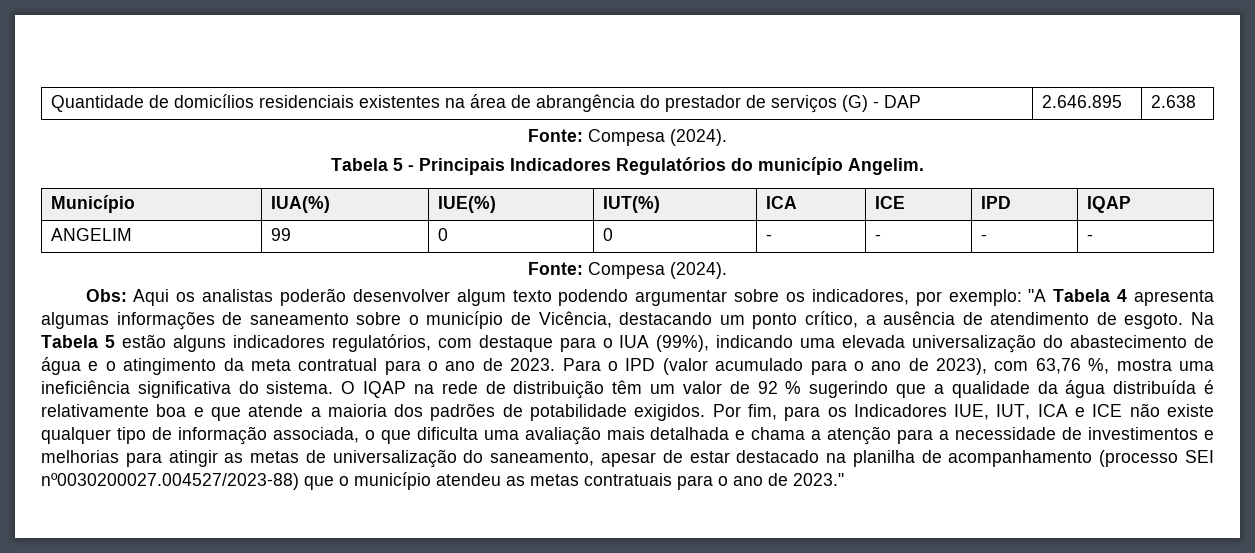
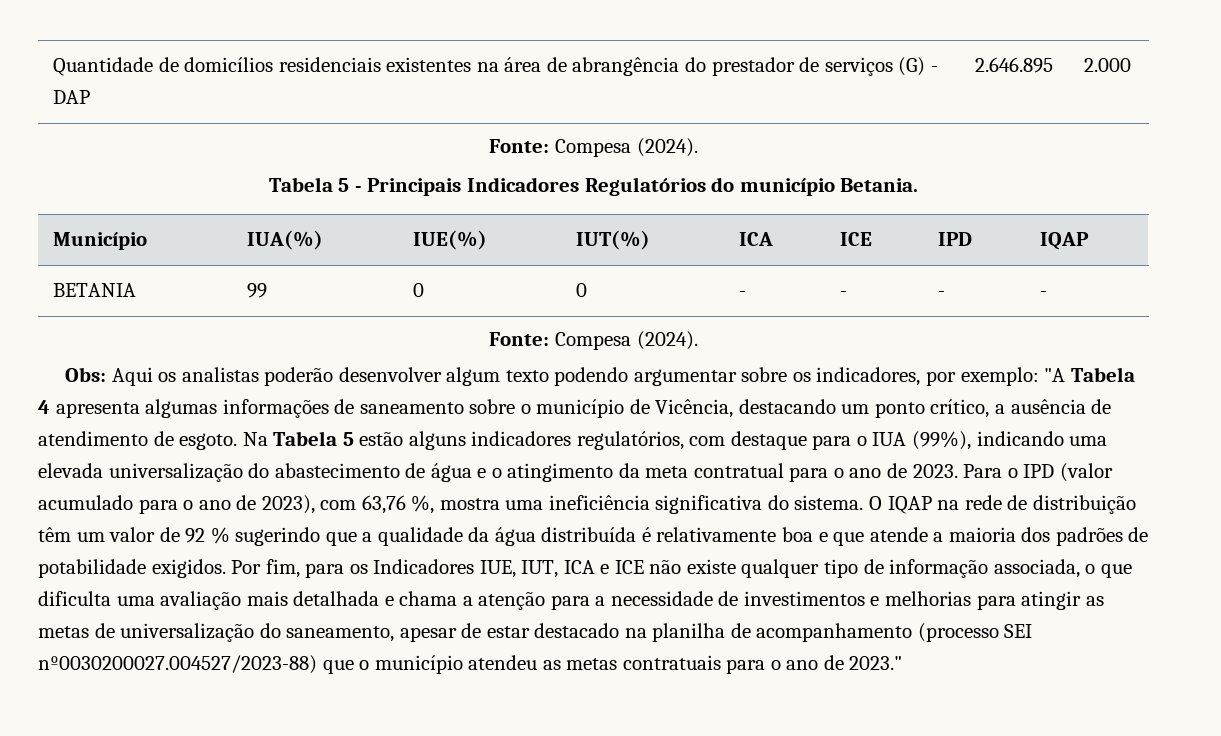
[1150,95,1196,108] 2.638 -> [1084,58,1132,72] 2.000
[848,158,924,175] Angelim. -> [840,178,919,192] Betania.
[50,228,132,241] ANGELIM -> [53,283,137,297] BETANIA

